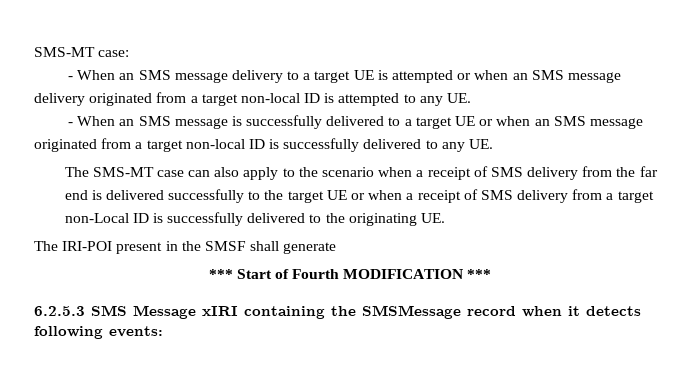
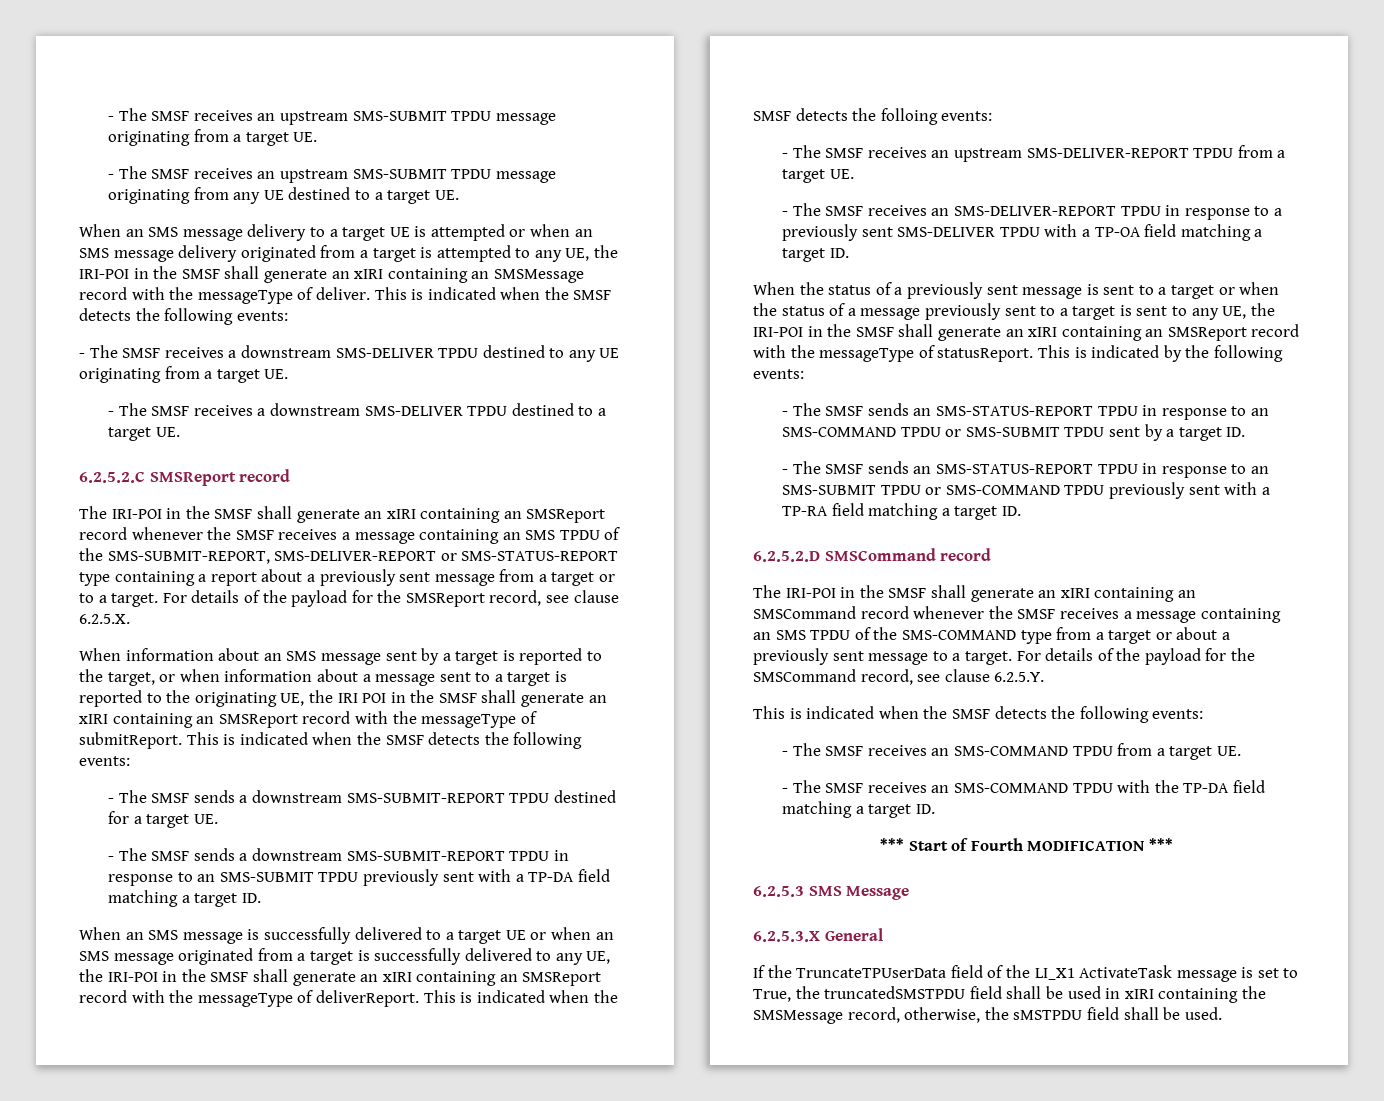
[34,47,130,57] [67,76,73,80] SMS-MT case: // - -> [107,108,556,125] [107,129,318,146] [107,166,556,183] [107,187,459,204] - The SMSF receives an upstream SMS-SUBMIT TPDU message originating from a target UE. // - The SMSF receives an upstream SMS-SUBMIT TPDU message originating from any UE destined to a target UE. //
[240,93,321,103] non-local ID -> (416, 255) none
[447,93,472,103] [67,122,73,126] UE. // - -> [565,245,619,261] [79,266,584,283] [79,287,612,304] [79,308,288,325] [79,345,620,362] [79,366,289,383] [107,403,606,416] [107,427,180,441] [79,469,291,486] [79,506,606,523] [79,527,621,544] [79,548,619,564] [79,569,616,586] [79,590,619,607] [79,614,130,624] [79,648,603,665] [79,669,568,686] [79,690,607,707] [79,711,537,728] [79,732,583,749] [79,756,130,766] [107,790,616,803] [107,811,218,828] [107,848,569,861] [107,869,610,886] [107,890,261,907] UE, the IRI-POI in the SMSF shall generate an xIRI containing an SMSMessage record with the messageType of deliver. This is indicated when the SMSF detects the following events: // - The SMSF receives a downstream SMS-DELIVER TPDU destined to any UE originating from a target UE. // - The SMSF receives a downstream SMS-DELIVER TPDU destined to a target UE. // 6.2.5.2.C SMSReport record // The IRI-POI in the SMSF shall generate an xIRI containing an SMSReport record whenever the SMSF receives a message containing an SMS TPDU of the SMS-SUBMIT-REPORT, SMS-DELIVER-REPORT or SMS-STATUS-REPORT type containing a report about a previously sent message from a target or to a target. For details of the payload for the SMSReport record, see clause 6.2.5.X. // When information about an SMS message sent by a target is reported to the target, or when information about a message sent to a target is reported to the originating UE, the IRI POI in the SMSF shall generate an xIRI containing an SMSReport record with the messageType of submitReport. This is indicated when the SMSF detects the following events: // - The SMSF sends a downstream SMS-SUBMIT-REPORT TPDU destined for a target UE. // - The SMSF sends a downstream SMS-SUBMIT-REPORT TPDU in response to an SMS-SUBMIT TPDU previously sent with a TP-DA field matching a target ID. //
[185,139,265,149] non-local ID -> (353, 958) none
[469,139,494,149] [64,166,658,180] [64,189,654,203] [64,212,446,226] [34,241,337,254] UE. // The SMS-MT case can also apply to the scenario when a receipt of SMS delivery from the far end is delivered successfully to the target UE or when a receipt of SMS delivery from a target non-Local ID is successfully delivered to the originating UE. // The IRI-POI present in the SMSF shall generate -> [586,951,611,964] [79,969,602,986] [79,990,618,1007] [753,108,993,125] [781,145,1286,162] [781,169,854,183] [781,203,1282,220] [781,224,1263,241] [781,248,849,262] [753,282,1280,299] [753,303,1275,320] [753,324,1300,341] [753,345,1283,362] [753,369,804,379] [781,403,1269,420] [781,424,1246,441] [781,461,1269,478] [781,482,1270,499] [781,503,1021,520] [753,548,992,562] [753,585,1196,602] [753,606,1281,623] [753,627,1231,644] [753,648,1256,665] [753,669,1045,685] [753,706,1204,723] [781,743,1241,760] [781,780,1265,793] [781,801,935,818] UE, the IRI-POI in the SMSF shall generate an xIRI containing an SMSReport record with the messageType of deliverReport. This is indicated when the SMSF detects the folloing events: // - The SMSF receives an upstream SMS-DELIVER-REPORT TPDU from a target UE. // - The SMSF receives an SMS-DELIVER-REPORT TPDU in response to a previously sent SMS-DELIVER TPDU with a TP-OA field matching a target ID. // When the status of a previously sent message is sent to a target or when the status of a message previously sent to a target is sent to any UE, the IRI-POI in the SMSF shall generate an xIRI containing an SMSReport record with the messageType of statusReport. This is indicated by the following events: // - The SMSF sends an SMS-STATUS-REPORT TPDU in response to an SMS-COMMAND TPDU or SMS-SUBMIT TPDU sent by a target ID. // - The SMSF sends an SMS-STATUS-REPORT TPDU in response to an SMS-SUBMIT TPDU or SMS-COMMAND TPDU previously sent with a TP-RA field matching a target ID. // 6.2.5.2.D SMSCommand record // The IRI-POI in the SMSF shall generate an xIRI containing an SMSCommand record whenever the SMSF receives a message containing an SMS TPDU of the SMS-COMMAND type from a target or about a previously sent message to a target. For details of the payload for the SMSCommand record, see clause 6.2.5.Y. // This is indicated when the SMSF detects the following events: // - The SMSF receives an SMS-COMMAND TPDU from a target UE. // - The SMSF receives an SMS-COMMAND TPDU with the TP-DA field matching a target ID.
[202,305,641,319] [34,326,163,339] xIRI containing the SMSMessage record when it detects following events: -> [753,928,883,942] [753,965,1299,982] [753,986,1266,1003] [753,1007,1222,1024] // 6.2.5.3.X General // If the TruncateTPUserData field of the LI_X1 ActivateTask message is set to True, the truncatedSMSTPDU field shall be used in xIRI containing the SMSMessage record, otherwise, the sMSTPDU field shall be used.

